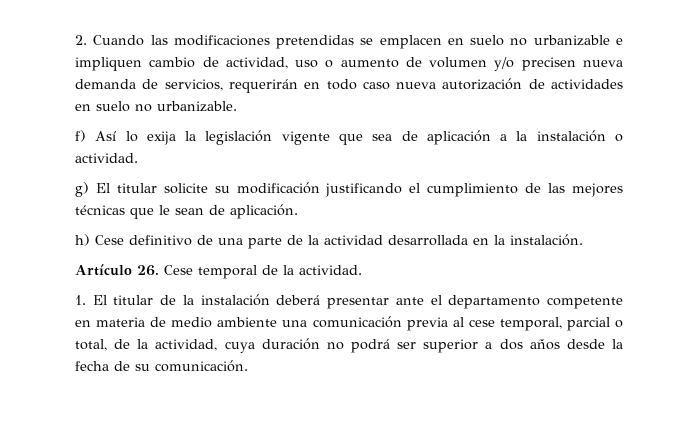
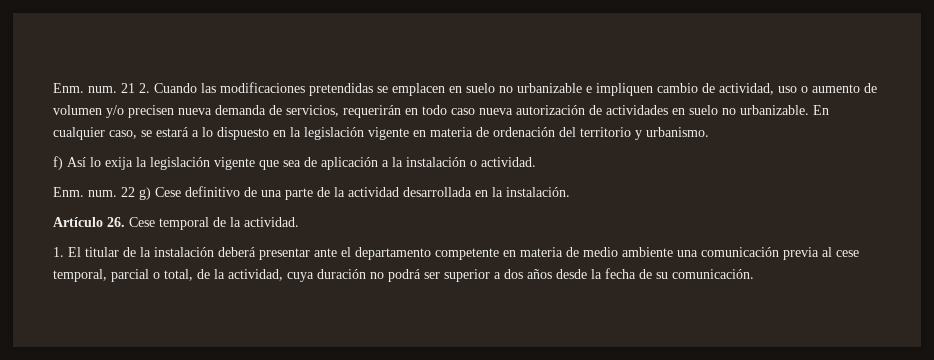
(75, 40) none -> [53,83,135,93] Enm. num. 21
(237, 106) none -> [813,105,829,115] [53,127,709,140] En cualquier caso, se estará a lo dispuesto en la legislación vigente en materia de ordenación del territorio y urbanismo.
[75,182,624,197] [75,204,298,219] [75,234,90,246] g) El titular solicite su modificación justificando el cumplimiento de las mejores técnicas que le sean de aplicación. // h) -> [53,187,151,200] Enm. num. 22 g)

